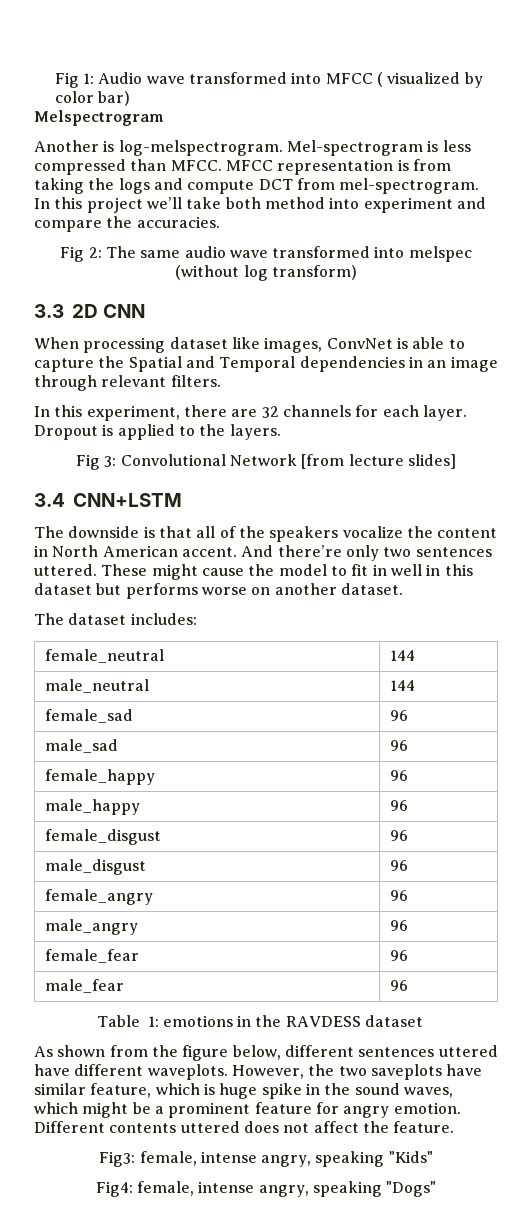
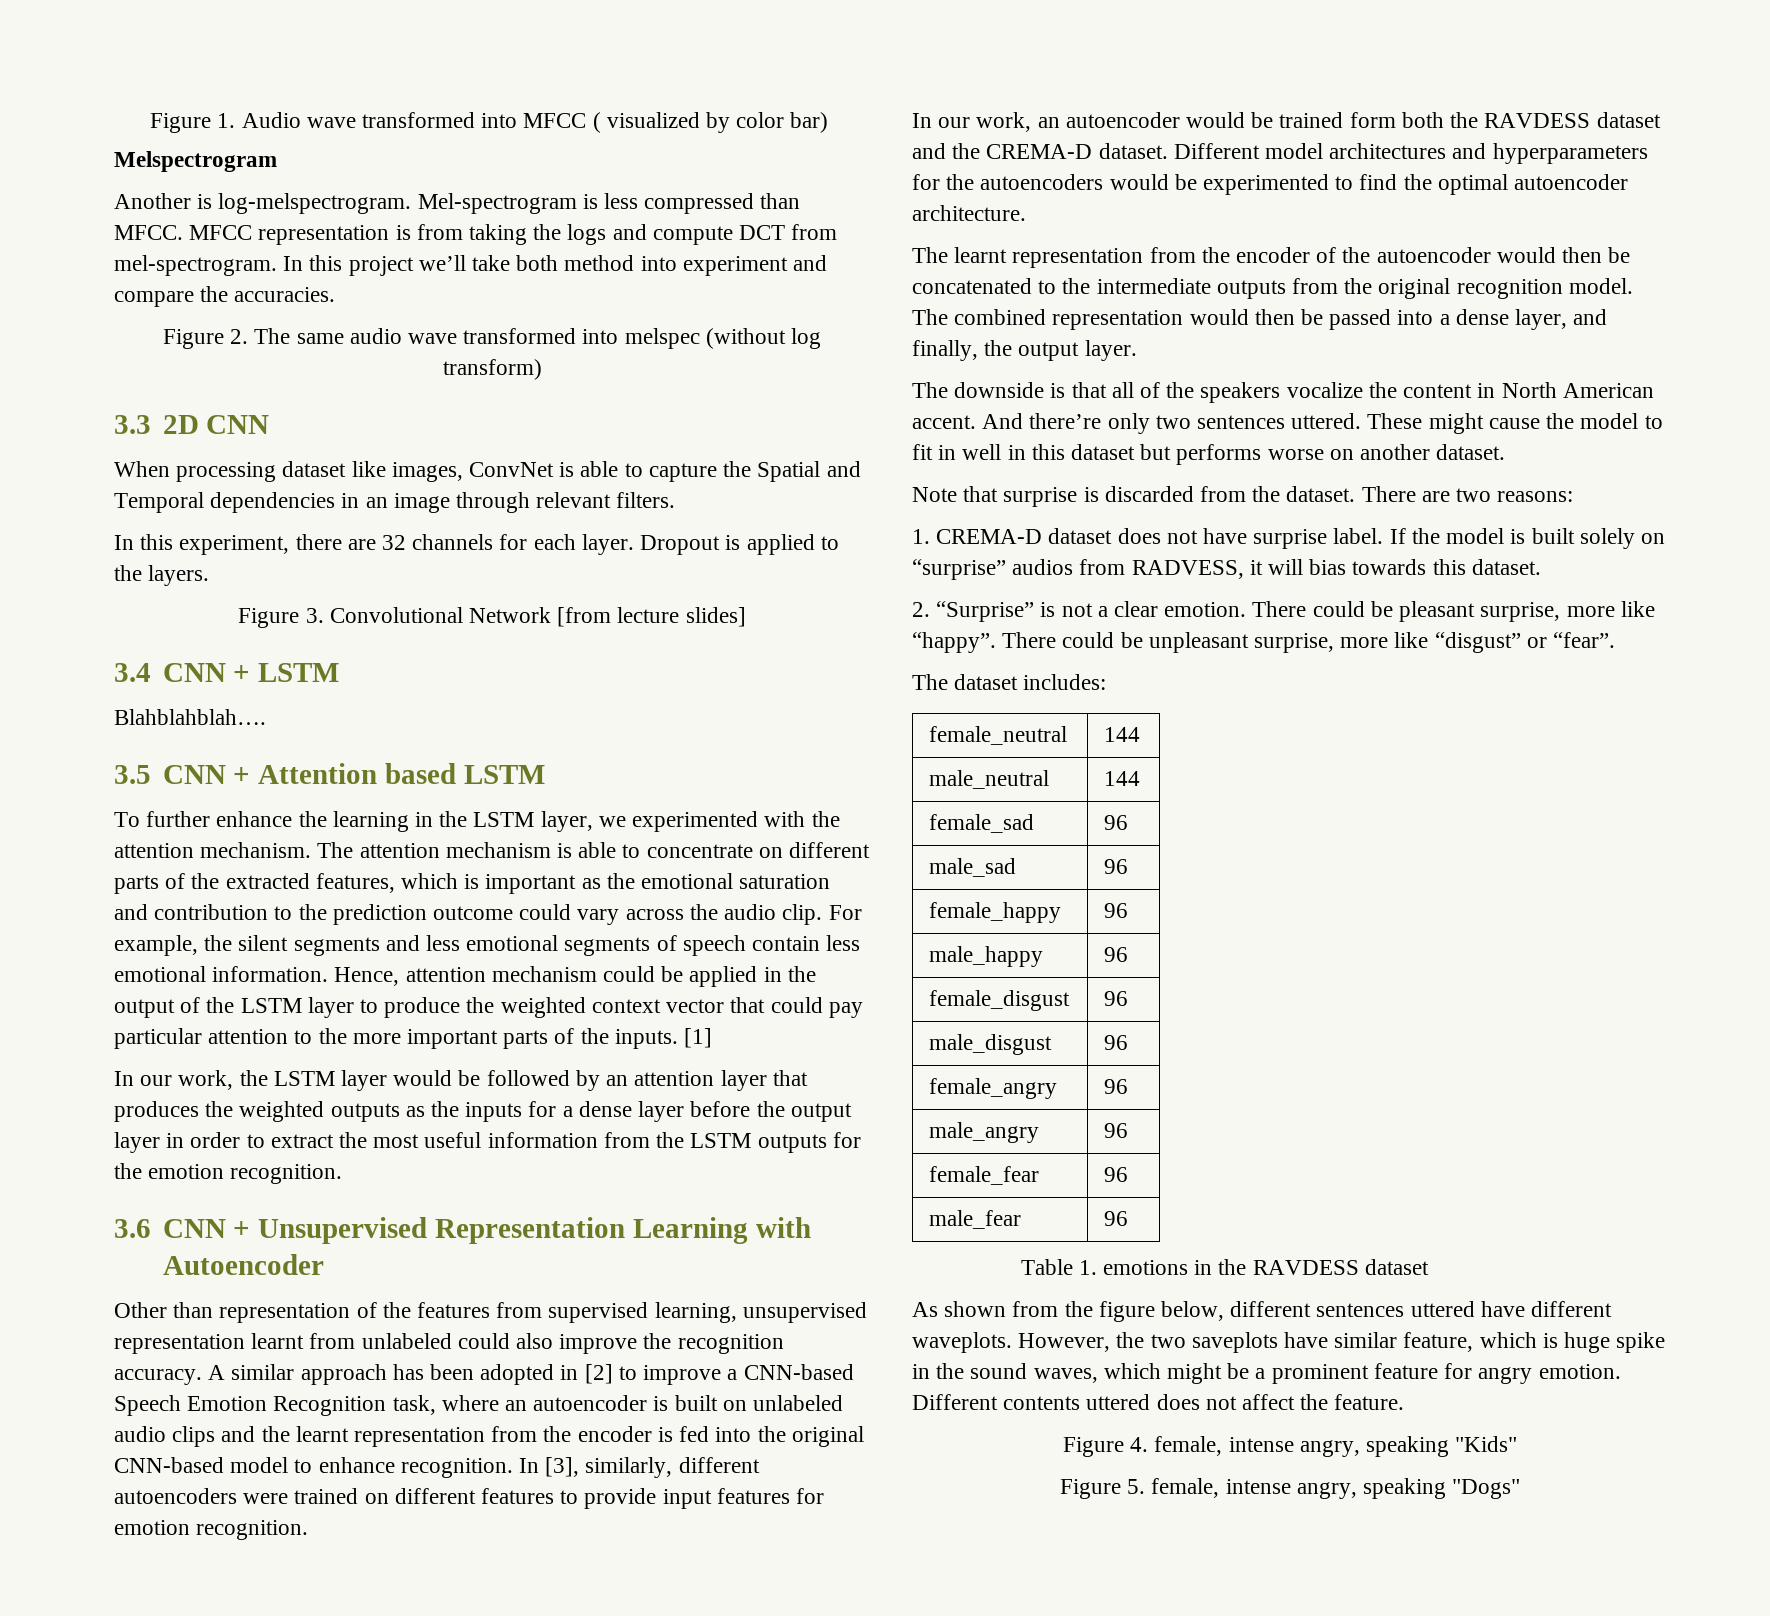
[54,72,95,88] Fig 1: -> [150,113,236,133] Figure 1.
[60,246,102,262] Fig 2: -> [162,329,249,349] Figure 2.
[76,454,117,470] Fig 3: -> [238,608,324,628] Figure 3.
[73,493,182,507] CNN+LSTM -> [162,663,340,682] [114,709,266,725] [114,763,545,784] [114,811,840,832] [114,842,871,858] [114,873,831,894] [114,904,862,925] [114,935,861,956] [114,966,816,987] [114,997,863,1018] [114,1028,713,1049] [114,1070,808,1091] [114,1101,852,1122] [114,1132,861,1153] [114,1163,343,1184] [114,1217,811,1244] [162,1254,324,1275] [114,1302,867,1323] [114,1333,784,1354] [114,1364,854,1385] [114,1395,844,1416] [114,1426,864,1447] [114,1457,760,1478] [114,1488,825,1509] [114,1520,309,1540] [912,112,1661,132] [912,143,1648,164] [912,174,1629,195] [912,205,1026,221] [912,247,1631,268] [912,278,1633,299] [912,309,1608,330] [912,340,1137,361] CNN + LSTM // Blahblahblah…. // 3.5 CNN + Attention based LSTM // To further enhance the learning in the LSTM layer, we experimented with the attention mechanism. The attention mechanism is able to concentrate on different parts of the extracted features, which is important as the emotional saturation and contribution to the prediction outcome could vary across the audio clip. For example, the silent segments and less emotional segments of speech contain less emotional information. Hence, attention mechanism could be applied in the output of the LSTM layer to produce the weighted context vector that could pay particular attention to the more important parts of the inputs. [1] // In our work, the LSTM layer would be followed by an attention layer that produces the weighted outputs as the inputs for a dense layer before the output layer in order to extract the most useful information from the LSTM outputs for the emotion recognition. // 3.6 CNN + Unsupervised Representation Learning with Autoencoder // Other than representation of the features from supervised learning, unsupervised representation learnt from unlabeled could also improve the recognition accuracy. A similar approach has been adopted in [2] to improve a CNN-based Speech Emotion Recognition task, where an autoencoder is built on unlabeled audio clips and the learnt representation from the encoder is fed into the original CNN-based model to enhance recognition. In [3], similarly, different autoencoders were trained on different features to provide input features for emotion recognition. // In our work, an autoencoder would be trained form both the RAVDESS dataset and the CREMA-D dataset. Different model architectures and hyperparameters for the autoencoders would be experimented to find the optimal autoencoder architecture. // The learnt representation from the encoder of the autoencoder would then be concatenated to the intermediate outputs from the original recognition model. The combined representation would then be passed into a dense layer, and finally, the output layer.
(403, 589) none -> [912,486,1574,507] [912,528,1665,549] [912,559,1541,580] [912,601,1655,622] [912,632,1616,653] // Note that surprise is discarded from the dataset. There are two reasons: // 1. CREMA-D dataset does not have surprise label. If the model is built solely on “surprise” audios from RADVESS, it will bias towards this dataset. // 2. “Surprise” is not a clear emotion. There could be pleasant surprise, more like “happy”. There could be unpleasant surprise, more like “disgust” or “fear”.
[147,1016,159,1027] 1: -> [1078,1260,1097,1275] 1.
[99,1151,136,1167] Fig3: -> [1062,1437,1149,1457] Figure 4.
[95,1181,133,1197] Fig4: -> [1059,1479,1146,1499] Figure 5.

